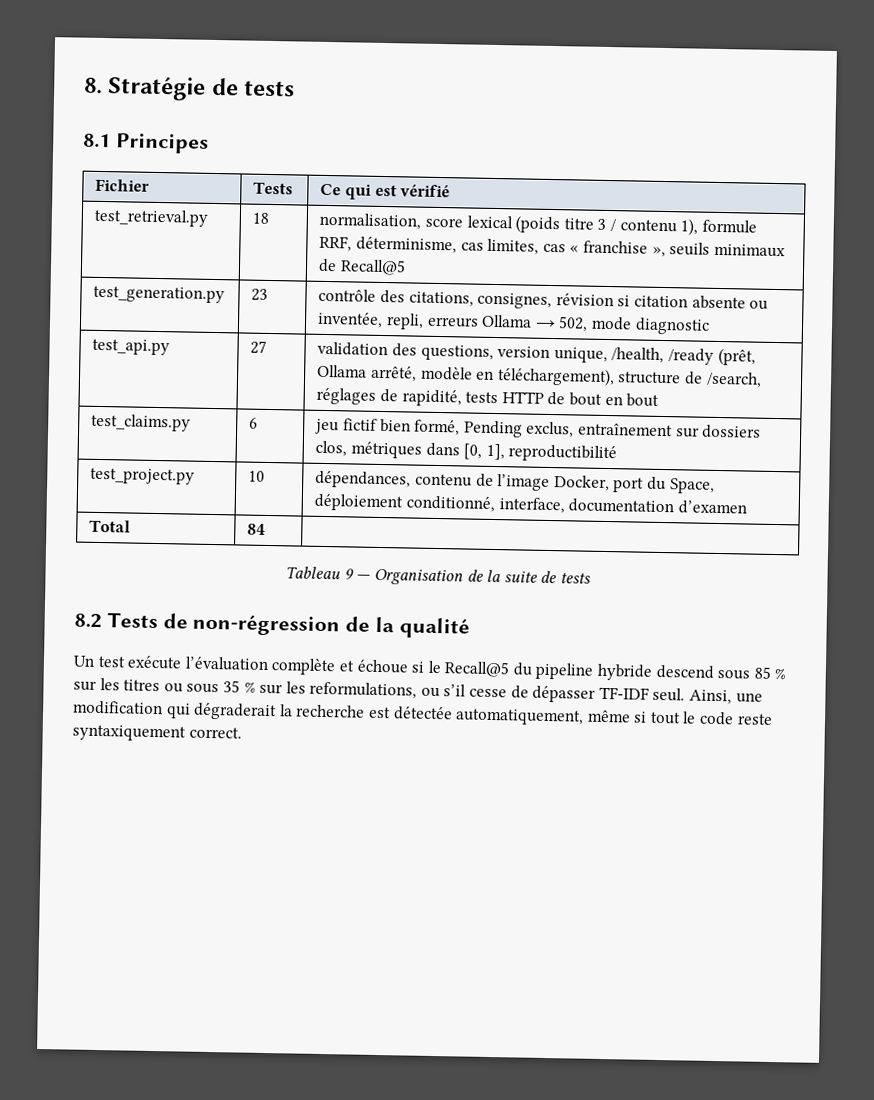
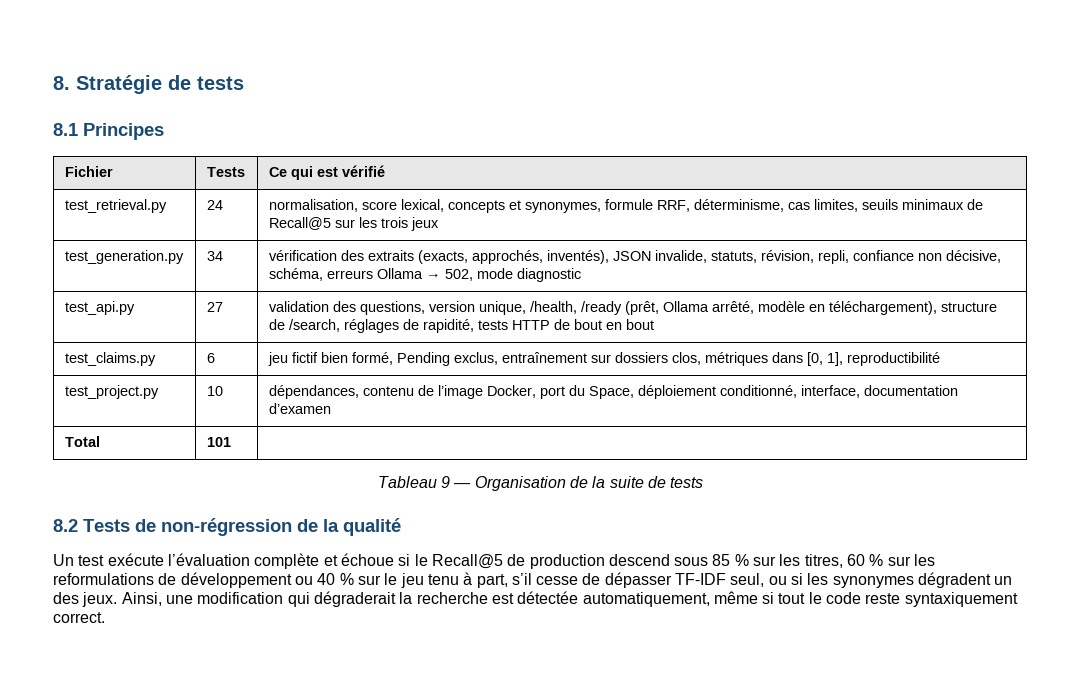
[252,212,270,224] 18 -> [206,200,223,210] 24
[466,215,699,236] lexical (poids titre 3 / contenu 1), -> [400,199,601,213] lexical, concepts et synonymes,
[542,240,666,258] cas « franchise », -> (858, 205) none
[93,285,226,304] [251,288,269,301] [318,288,769,310] [317,311,424,330] // test_generation.py | 23 | contrôle des citations, consignes, révision si citation absente ou inventée, repli, -> [334,217,439,231] [64,250,184,264] [206,251,223,261] [268,250,1001,264] [268,268,323,281] sur les trois jeux // test_generation.py | 34 | vérification des extraits (exacts, approchés, inventés), JSON invalide, statuts, révision, repli, confiance non décisive, schéma,
[247,523,267,535] 84 -> [206,437,231,447] 101
[512,662,653,681] du pipeline hybride -> [507,554,605,569] de production
[123,679,440,699] titres ou sous 35 % sur les reformulations, ou -> [804,554,936,568] [53,572,508,588] titres, 60 % sur les reformulations de développement ou 40 % sur le jeu tenu à part,
[652,687,686,702] seul. -> [730,572,1013,588] [53,592,118,607] seul, ou si les synonymes dégradent un des jeux.

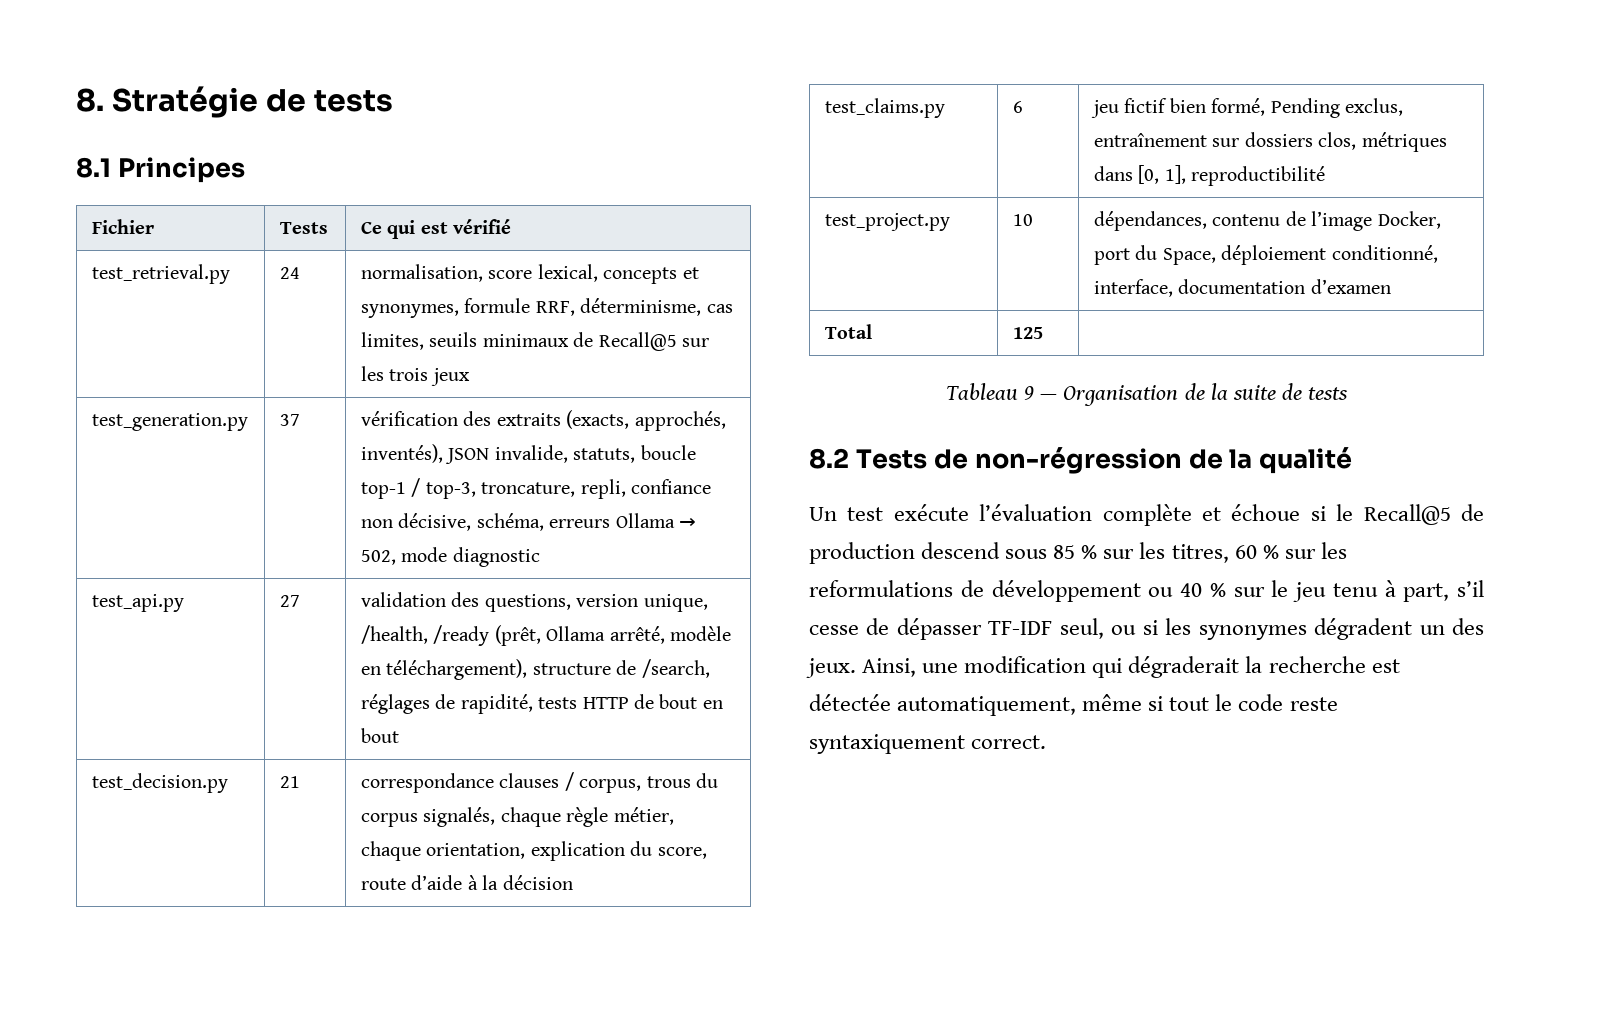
[206,251,223,261] 34 -> [279,414,300,426] 37
[760,250,814,263] révision, -> [640,445,696,460] [360,478,576,499] boucle top-1 / top-3, troncature,
(654, 324) none -> [91,773,228,793] [279,776,300,788] [360,772,718,793] [360,807,674,827] [360,841,707,861] [360,875,573,890] // test_decision.py | 21 | correspondance clauses / corpus, trous du corpus signalés, chaque règle métier, chaque orientation, explication du score, route d’aide à la décision
[206,437,231,447] 101 -> [1012,327,1043,339] 125

